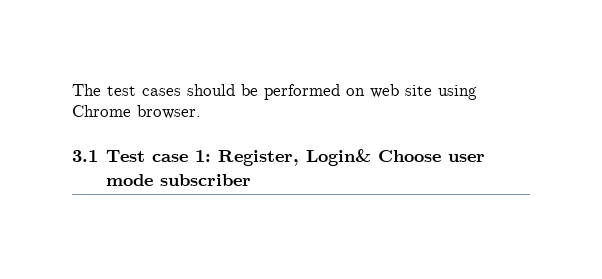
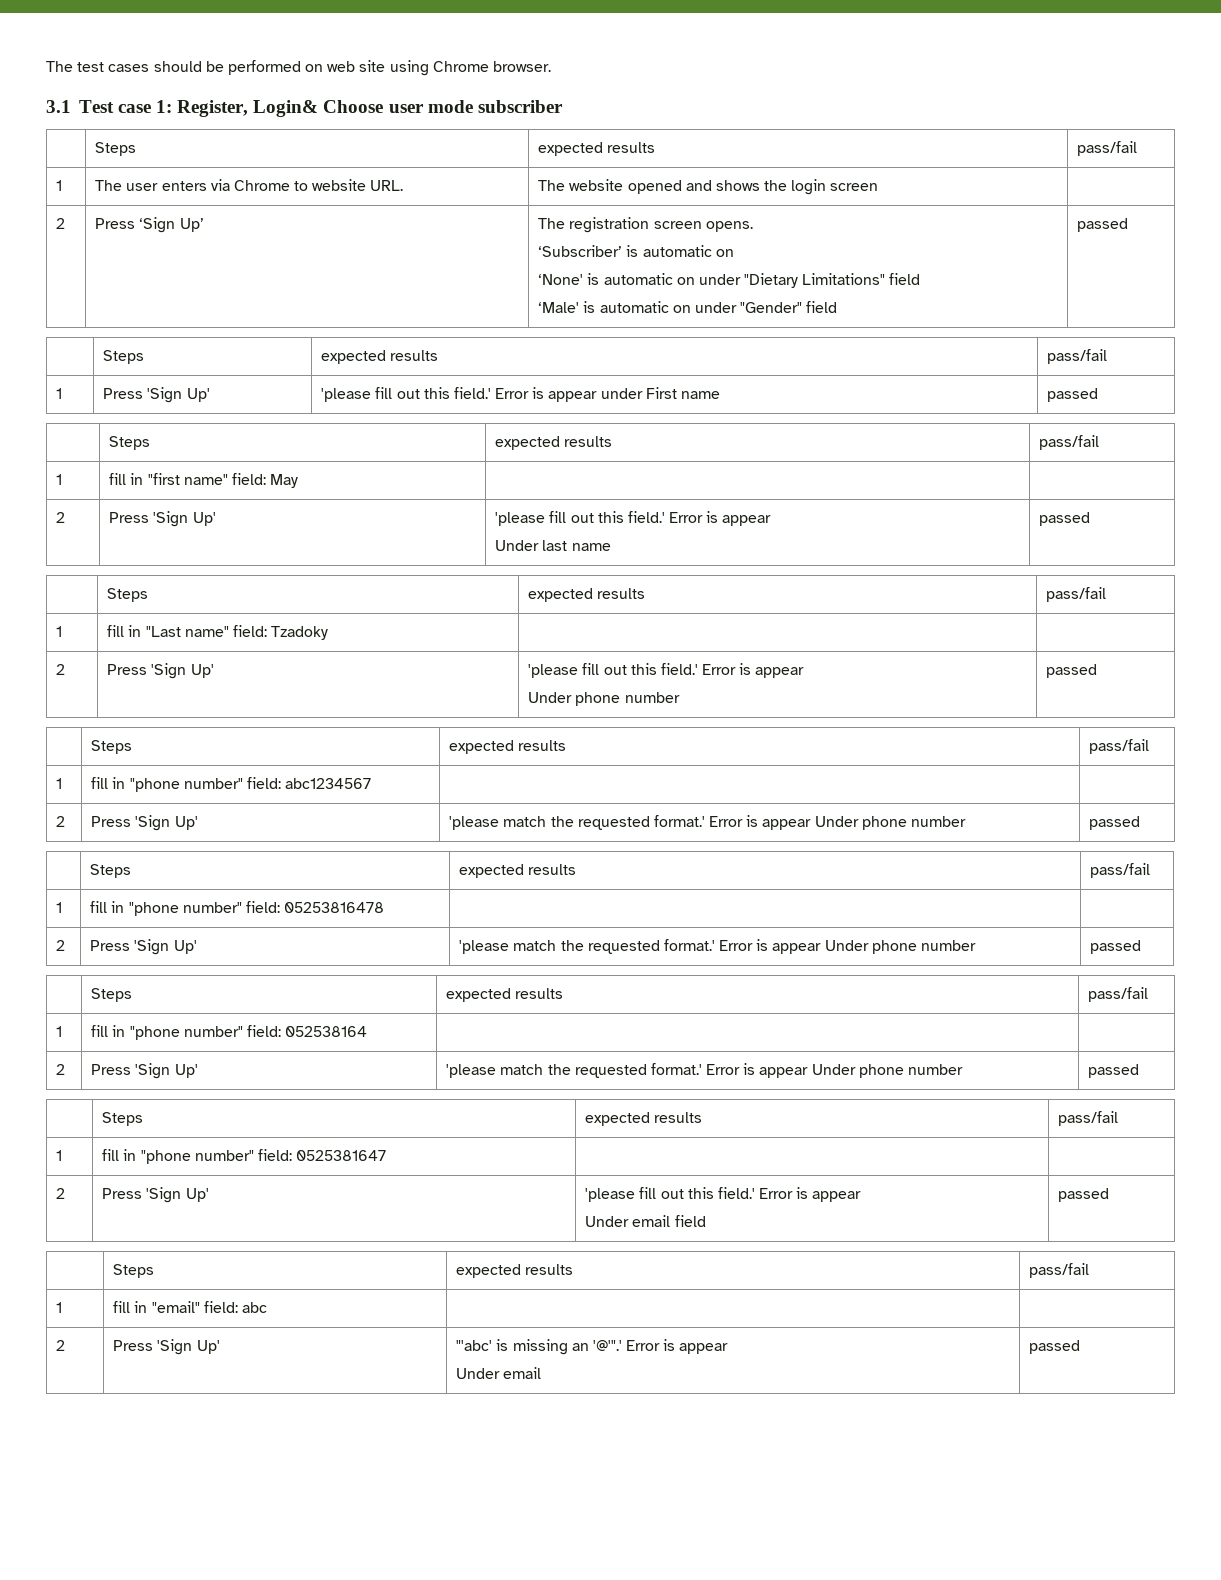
(252, 180) none -> [95,142,137,156] [538,142,656,156] [1077,141,1138,156] [56,180,63,191] [95,179,404,191] [538,179,879,195] [56,218,66,229] [95,217,204,233] [538,217,753,233] [538,245,734,257] [538,273,921,288] [538,301,838,313] [1077,218,1129,232] [103,350,145,364] [321,350,439,364] [1047,349,1108,364] [56,388,63,399] [103,387,210,403] [321,387,720,402] [1047,388,1099,402] [109,436,151,450] [495,436,613,450] [1039,435,1100,450] [56,474,63,485] [109,473,299,488] [56,512,66,523] [109,511,216,527] [495,511,772,526] [495,540,611,551] [1039,512,1091,526] [107,588,149,602] [528,588,646,602] [1046,587,1107,602] [56,626,63,637] [107,625,329,640] [56,664,66,675] [107,663,214,679] [528,663,805,678] [528,692,680,706] [1046,664,1098,678] [91,740,133,754] [449,740,567,754] [1089,739,1150,754] [56,778,63,789] [91,777,372,792] [56,816,66,827] [91,815,198,831] [449,815,966,830] [1089,816,1141,830] [90,864,132,878] [459,864,577,878] [1090,863,1151,878] [56,902,63,913] [90,901,385,916] [56,940,66,951] [90,939,197,955] [459,939,976,954] [1090,940,1142,954] [91,988,133,1002] [446,988,564,1002] [1088,987,1149,1002] [56,1026,63,1037] [91,1025,368,1040] [56,1064,66,1075] [91,1063,198,1079] [446,1063,963,1078] [1088,1064,1140,1078] [102,1112,144,1126] [585,1112,703,1126] [1058,1111,1119,1126] [56,1150,63,1161] [102,1149,387,1164] [56,1188,66,1199] [102,1187,209,1203] [585,1187,862,1202] [585,1215,706,1227] [1058,1188,1110,1202] [113,1264,155,1278] [456,1264,574,1278] [1029,1263,1090,1278] [56,1302,63,1313] [113,1301,267,1313] [56,1340,66,1351] [113,1339,220,1355] [456,1339,729,1355] [456,1367,542,1379] [1029,1340,1081,1354] // | Steps | expected results | pass/fail // 1 | The user enters via Chrome to website URL. | The website opened and shows the login screen | // 2 | Press ‘Sign Up’ | The registration screen opens. // ‘Subscriber’ is automatic on // ‘None' is automatic on under "Dietary Limitations" field // ‘Male' is automatic on under "Gender" field | passed // | Steps | expected results | pass/fail // 1 | Press 'Sign Up' | 'please fill out this field.' Error is appear under First name | passed // | Steps | expected results | pass/fail // 1 | fill in "first name" field: May | | // 2 | Press 'Sign Up' | 'please fill out this field.' Error is appear // Under last name | passed // | Steps | expected results | pass/fail // 1 | fill in "Last name" field: Tzadoky | | // 2 | Press 'Sign Up' | 'please fill out this field.' Error is appear // Under phone number | passed // | Steps | expected results | pass/fail // 1 | fill in "phone number" field: abc1234567 | | // 2 | Press 'Sign Up' | 'please match the requested format.' Error is appear Under phone number | passed // | Steps | expected results | pass/fail // 1 | fill in "phone number" field: 05253816478 | | // 2 | Press 'Sign Up' | 'please match the requested format.' Error is appear Under phone number | passed // | Steps | expected results | pass/fail // 1 | fill in "phone number" field: 052538164 | | // 2 | Press 'Sign Up' | 'please match the requested format.' Error is appear Under phone number | passed // | Steps | expected results | pass/fail // 1 | fill in "phone number" field: 0525381647 | | // 2 | Press 'Sign Up' | 'please fill out this field.' Error is appear // Under email field | passed // | Steps | expected results | pass/fail // 1 | fill in "email" field: abc | | // 2 | Press 'Sign Up' | "'abc' is missing an '@'".' Error is appear // Under email | passed

